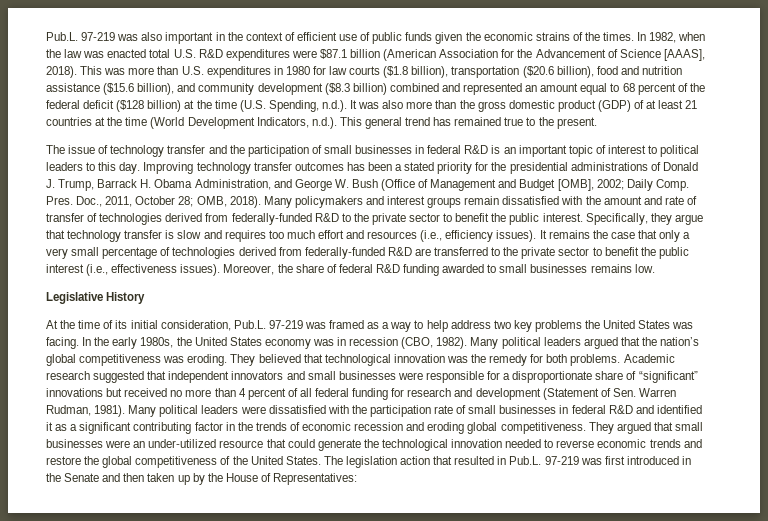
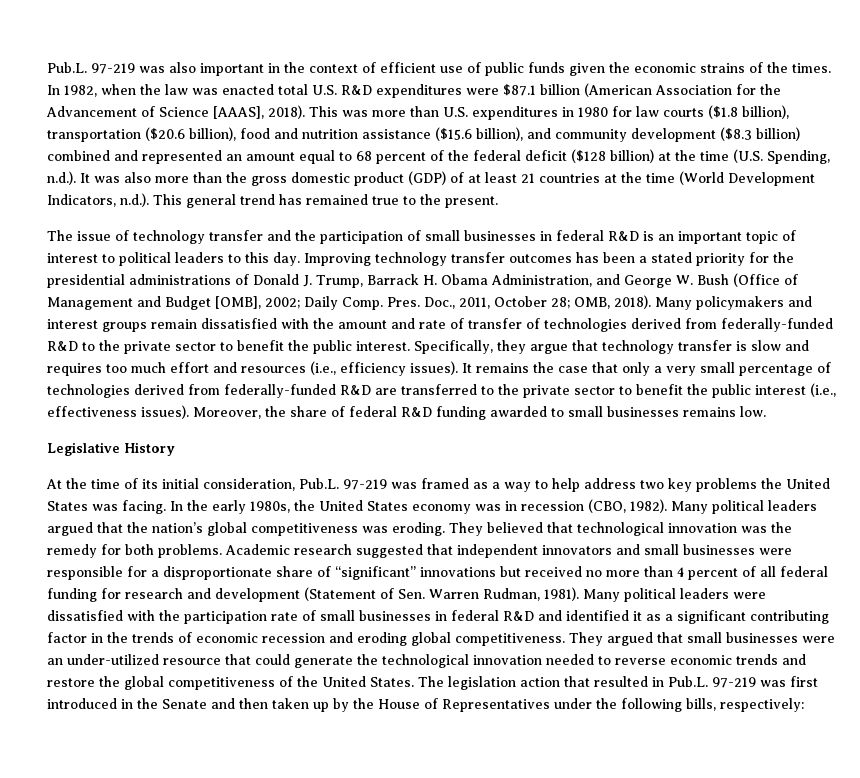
[273,473,358,485] Representatives: -> [442,698,804,712] Representatives under the following bills, respectively:

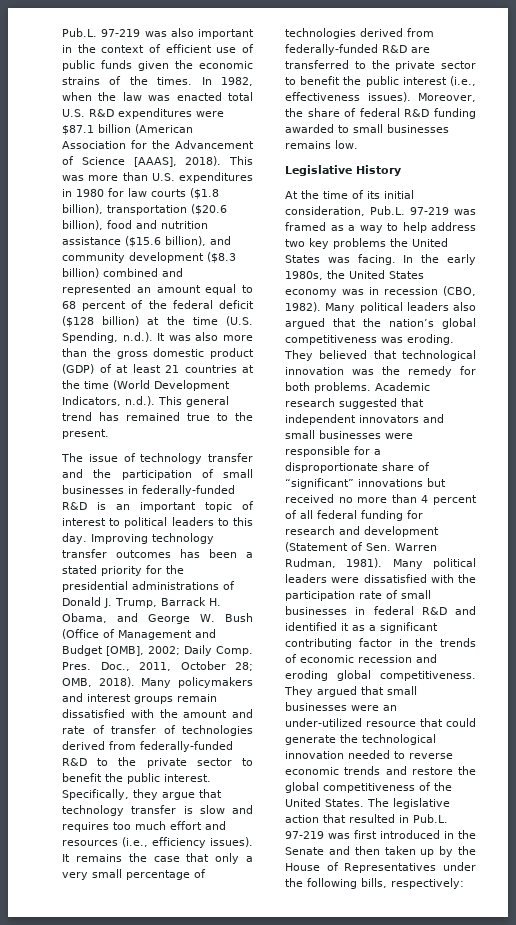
[556,230,604,241] federal -> [142,485,235,496] federally-funded
[441,274,592,287] Obama Administration, -> [62,613,107,623] Obama,
(817, 505) none -> [453,302,476,311] also
[448,676,516,690] legislation -> [393,798,450,809] legislative

